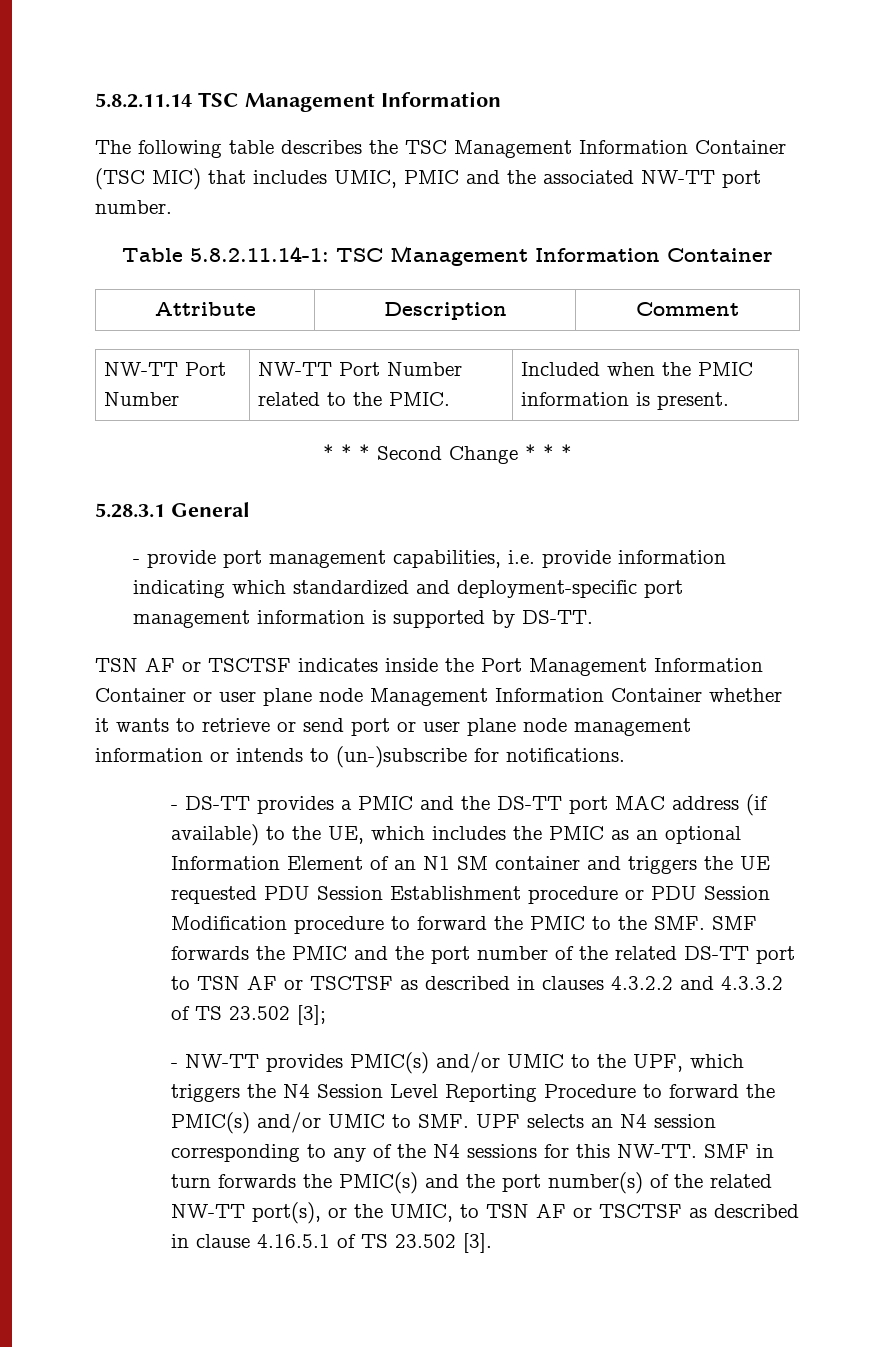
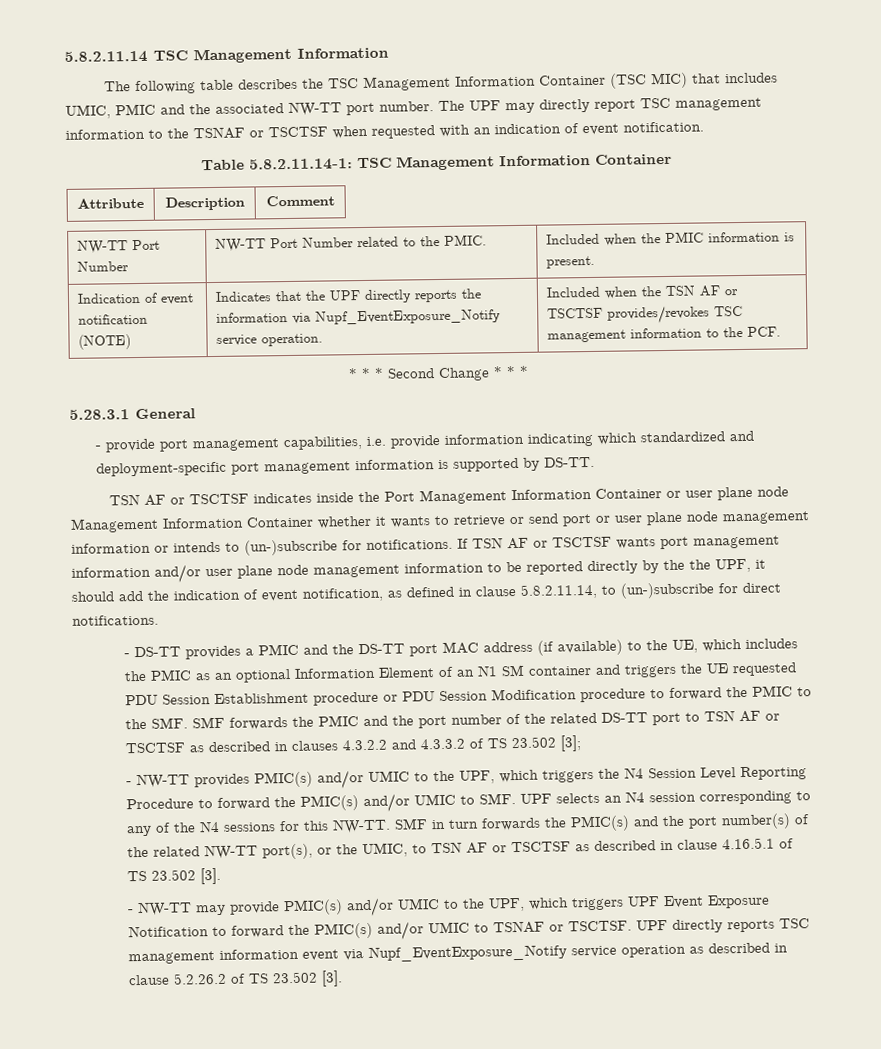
(172, 207) none -> [438,97,762,114] [65,121,704,140] The UPF may directly report TSC management information to the TSNAF or TSCTSF when requested with an indication of event notification.
(729, 401) none -> [77,292,195,305] [78,313,149,325] [78,334,132,350] [215,288,483,303] [216,309,502,325] [216,333,324,347] [546,285,739,299] [547,305,744,324] [547,326,782,343] // Indication of event notification (NOTE) | Indicates that the UPF directly reports the information via Nupf_EventExposure_Notify service operation. | Included when the TSN AF or TSCTSF provides/revokes TSC management information to the PCF.
(625, 755) none -> [457,535,780,550] [71,558,766,583] [71,582,781,602] [72,614,159,626] If TSN AF or TSCTSF wants port management information and/or user plane node management information to be reported directly by the the UPF, it should add the indication of event notification, as defined in clause 5.8.2.11.14, to (un-)subscribe for direct notifications.
(493, 1243) none -> [128,894,771,917] [128,918,811,940] [128,942,789,965] [128,970,344,987] // - NW-TT may provide PMIC(s) and/or UMIC to the UPF, which triggers UPF Event Exposure Notification to forward the PMIC(s) and/or UMIC to TSNAF or TSCTSF. UPF directly reports TSC management information event via Nupf_EventExposure_Notify service operation as described in clause 5.2.26.2 of TS 23.502 [3].

